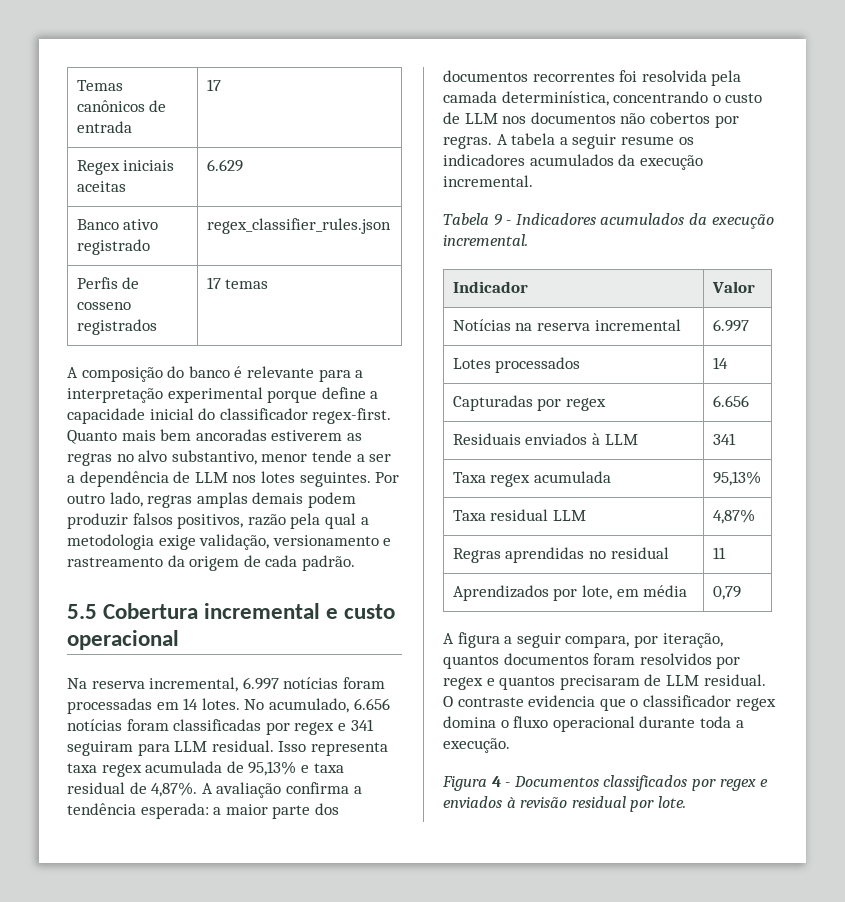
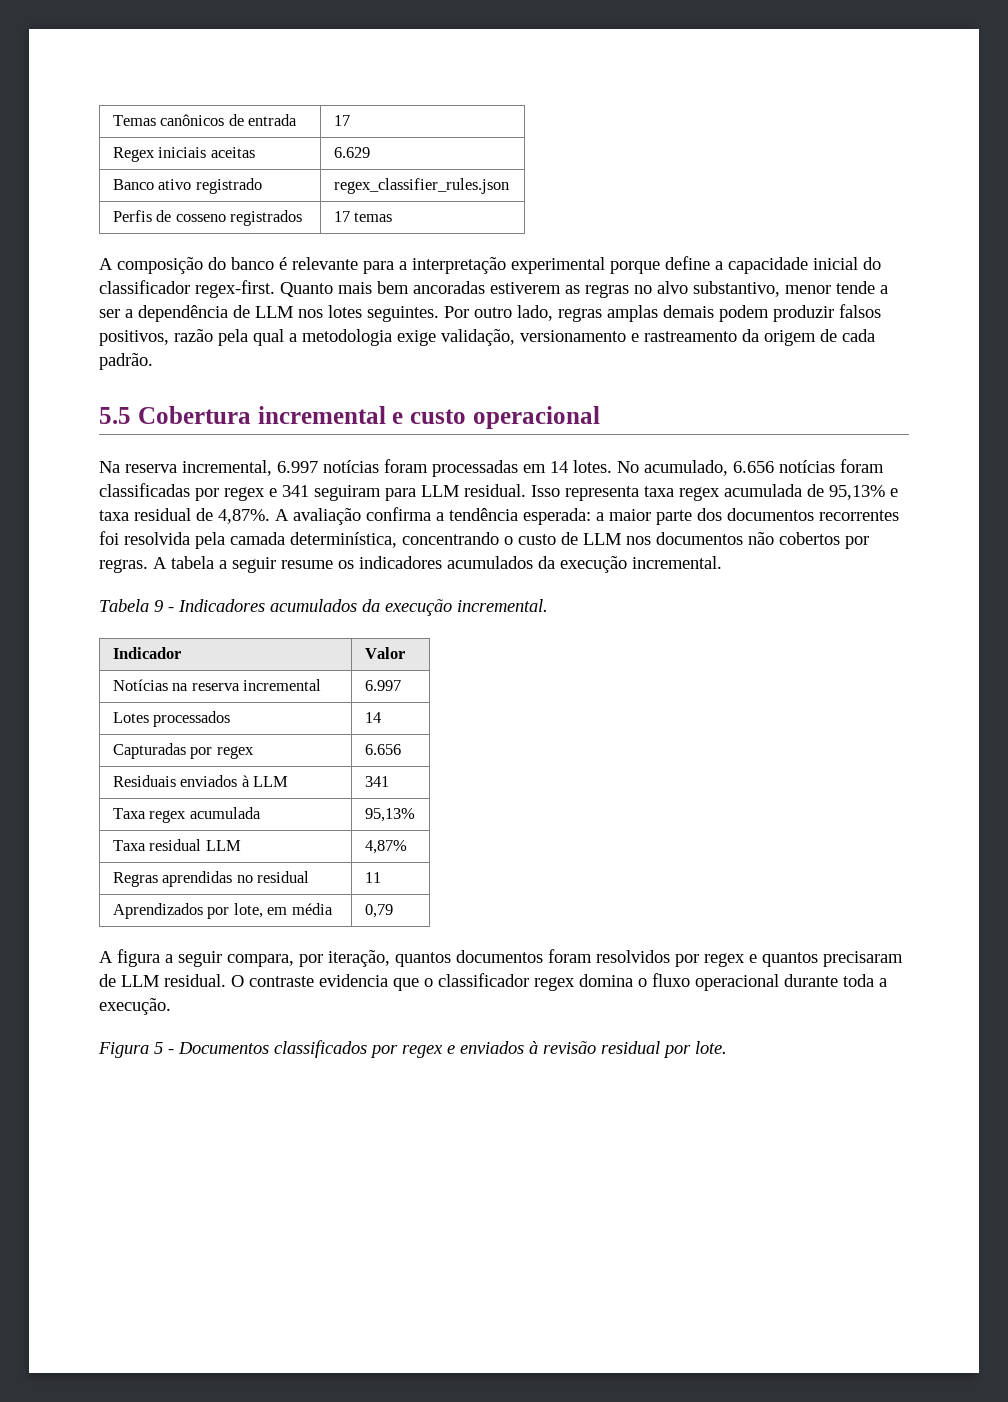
[491,776,501,787] 4 -> [154,1042,163,1054] 5

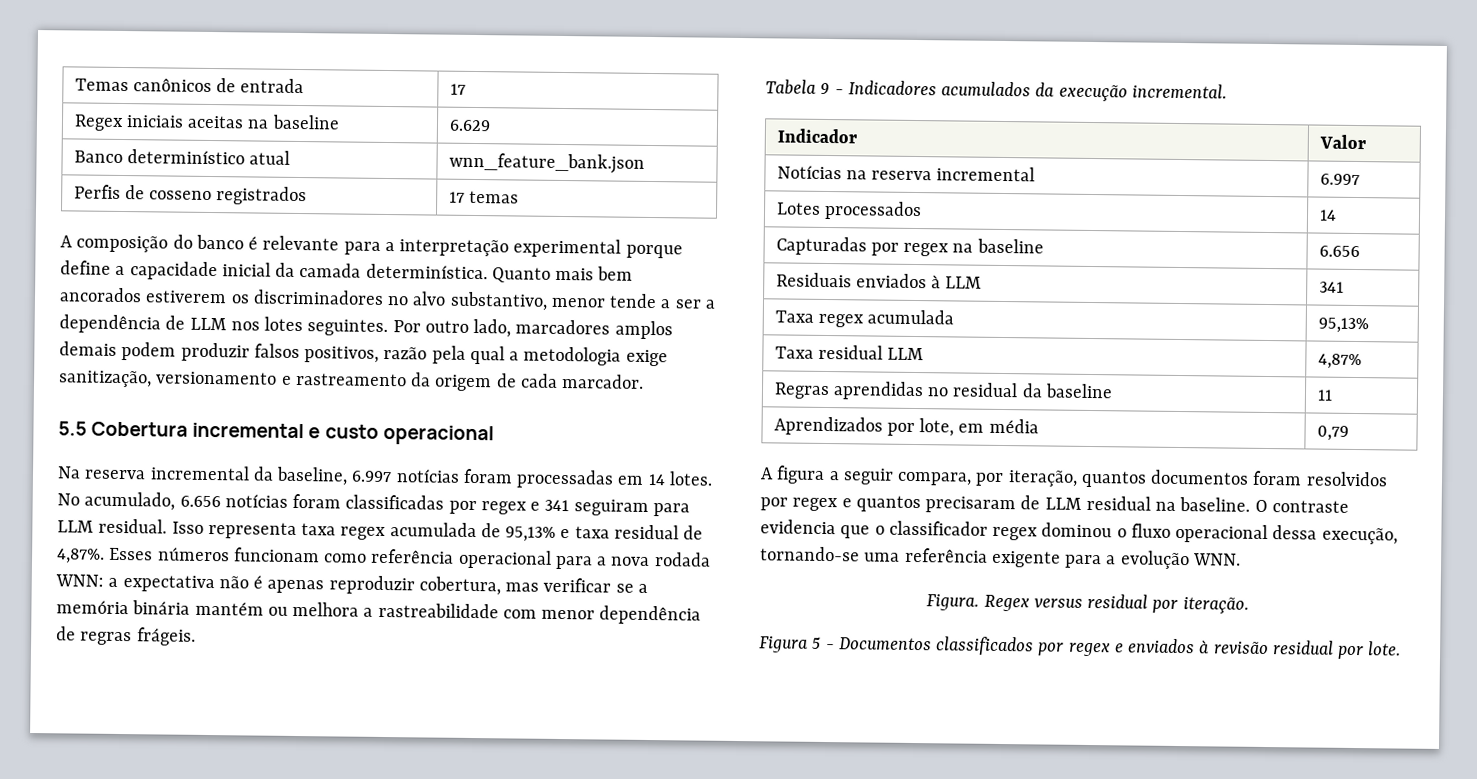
(255, 152) none -> [247,114,340,130] na baseline
[158,178,262,194] [333,178,509,194] ativo registrado | regex_classifier_rules.json -> [126,149,291,165] [448,152,645,174] determinístico atual | wnn_feature_bank.json
[863,257,881,270] [99,280,629,298] do classificador regex-first. Quanto mais bem ancoradas estiverem as regras -> [275,262,634,283] [59,287,384,305] da camada determinística. Quanto mais bem ancorados estiverem os discriminadores
[558,305,658,322] regras amplas -> [515,319,673,340] marcadores amplos
[441,329,515,346] validação, -> [58,370,152,388] sanitização,
[99,353,153,370] padrão. -> [562,373,645,389] marcador.
[182,460,272,476] incremental, -> [149,465,349,486] incremental da baseline,
[275,507,899,525] [99,531,869,549] [99,556,722,573] A avaliação confirma a tendência esperada: a maior parte dos documentos recorrentes foi resolvida pela camada determinística, concentrando o custo de LLM nos documentos não cobertos por regras. A tabela a seguir resume os indicadores acumulados da execução incremental. -> [109,547,711,570] [55,574,648,596] [56,600,702,625] [56,626,196,646] Esses números funcionam como referência operacional para a nova rodada WNN: a expectativa não é apenas reproduzir cobertura, mas verificar se a memória binária mantém ou melhora a rastreabilidade com menor dependência de regras frágeis.
(254, 752) none -> [952,238,1044,254] na baseline
(310, 877) none -> [1021,383,1113,399] da baseline
[164,974,226,987] residual. -> [1085,495,1251,512] residual na baseline.
[579,974,633,987] domina -> [1041,522,1113,538] dominou
[784,974,887,987] [99,998,171,1015] durante toda a execução. -> [1272,525,1398,545] [760,546,1241,570] [926,593,1249,614] dessa execução, tornando-se uma referência exigente para a evolução WNN. // Figura. Regex versus residual por iteração.

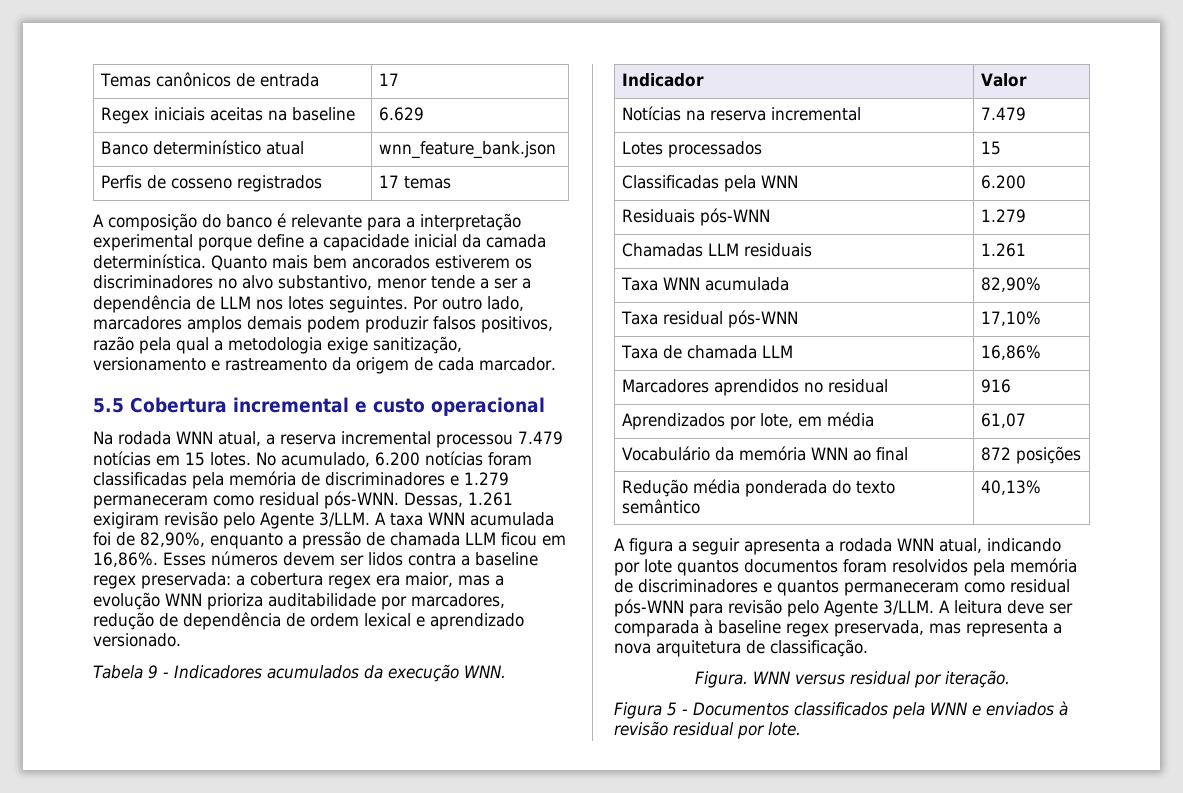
[84,465,666,489] reserva incremental da baseline, 6.997 notícias foram processadas em 14 -> [118,431,563,448] [93,451,205,466] rodada WNN atual, a reserva incremental processou 7.479 notícias em 15
[179,495,221,508] 6.656 -> [375,452,420,466] 6.200
[448,499,690,517] [57,518,704,542] [56,547,711,570] [55,574,648,596] [56,600,702,625] [56,626,196,646] por regex e 341 seguiram para LLM residual. Isso representa taxa regex acumulada de 95,13% e taxa residual de 4,87%. Esses números funcionam como referência operacional para a nova rodada WNN: a expectativa não é apenas reproduzir cobertura, mas verificar se a memória binária mantém ou melhora a rastreabilidade com menor dependência de regras frágeis. -> [192,471,509,489] [93,491,513,509] [93,511,554,529] [93,531,566,549] [93,551,538,567] [93,572,504,589] [93,592,505,610] [93,612,524,630] [93,633,181,647] pela memória de discriminadores e 1.279 permaneceram como residual pós-WNN. Dessas, 1.261 exigiram revisão pelo Agente 3/LLM. A taxa WNN acumulada foi de 82,90%, enquanto a pressão de chamada LLM ficou em 16,86%. Esses números devem ser lidos contra a baseline regex preservada: a cobertura regex era maior, mas a evolução WNN prioriza auditabilidade por marcadores, redução de dependência de ordem lexical e aprendizado versionado.
[1131,83,1227,99] incremental. -> [463,665,506,678] WNN.
[1319,173,1360,186] 6.997 -> [981,107,1027,121] 7.479
[1318,209,1337,221] [775,236,1044,257] [1318,245,1360,258] [775,272,983,289] [1318,281,1344,293] [774,310,864,328] 14 // Capturadas por regex na baseline | 6.656 // Residuais enviados à LLM | 341 // Taxa regex -> [981,141,1002,155] [622,175,799,192] [981,175,1027,189] [622,208,771,226] [981,209,1027,223] [622,243,813,257] [981,243,1027,257] [621,277,701,291] 15 // Classificadas pela WNN | 6.200 // Residuais pós-WNN | 1.279 // Chamadas LLM residuais | 1.261 // Taxa WNN
[1317,317,1369,334] 95,13% -> [981,277,1042,292] 82,90%
[887,347,925,361] [1317,353,1362,370] [773,381,924,401] LLM | 4,87% // Regras aprendidas -> [728,310,799,328] [981,311,1042,326] [621,345,794,359] [981,345,1042,360] [622,379,800,396] pós-WNN | 17,10% // Taxa de chamada LLM | 16,86% // Marcadores aprendidos
[1021,383,1113,399] [1316,389,1333,401] da baseline | 11 -> [981,379,1012,393] | 916
[1316,425,1349,441] [760,465,1388,488] [760,495,1349,514] [760,519,1398,545] [760,546,1241,570] 0,79 // A figura a seguir compara, por iteração, quantos documentos foram resolvidos por regex e quantos precisaram de LLM residual na baseline. O contraste evidencia que o classificador regex dominou o fluxo operacional dessa execução, tornando-se uma referência exigente para a evolução WNN. -> [981,413,1027,428] [622,446,909,461] [981,446,1082,464] [622,479,896,497] [622,499,701,514] [981,480,1042,495] [614,538,1061,555] [614,558,1077,576] [614,579,1070,596] [614,599,1073,617] [614,619,1062,637] [614,639,868,657] 61,07 // Vocabulário da memória WNN ao final | 872 posições // Redução média ponderada do texto semântico | 40,13% // A figura a seguir apresenta a rodada WNN atual, indicando por lote quantos documentos foram resolvidos pela memória de discriminadores e quantos permaneceram como residual pós-WNN para revisão pelo Agente 3/LLM. A leitura deve ser comparada à baseline regex preservada, mas representa a nova arquitetura de classificação.
[983,594,1030,612] Regex -> [752,671,791,684] WNN
[1038,641,1111,657] por regex -> [892,702,968,719] pela WNN

